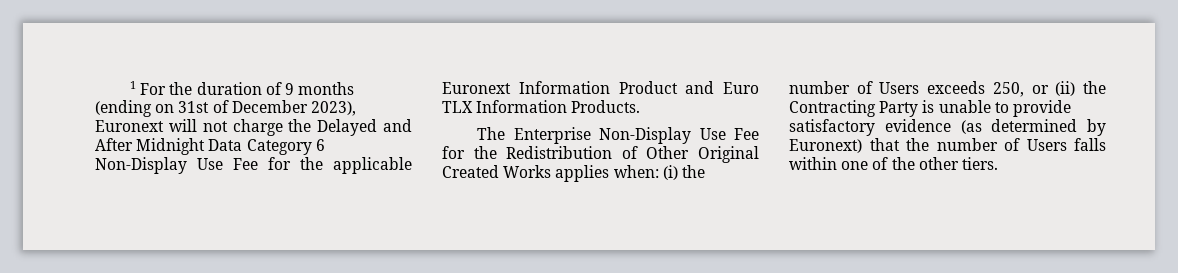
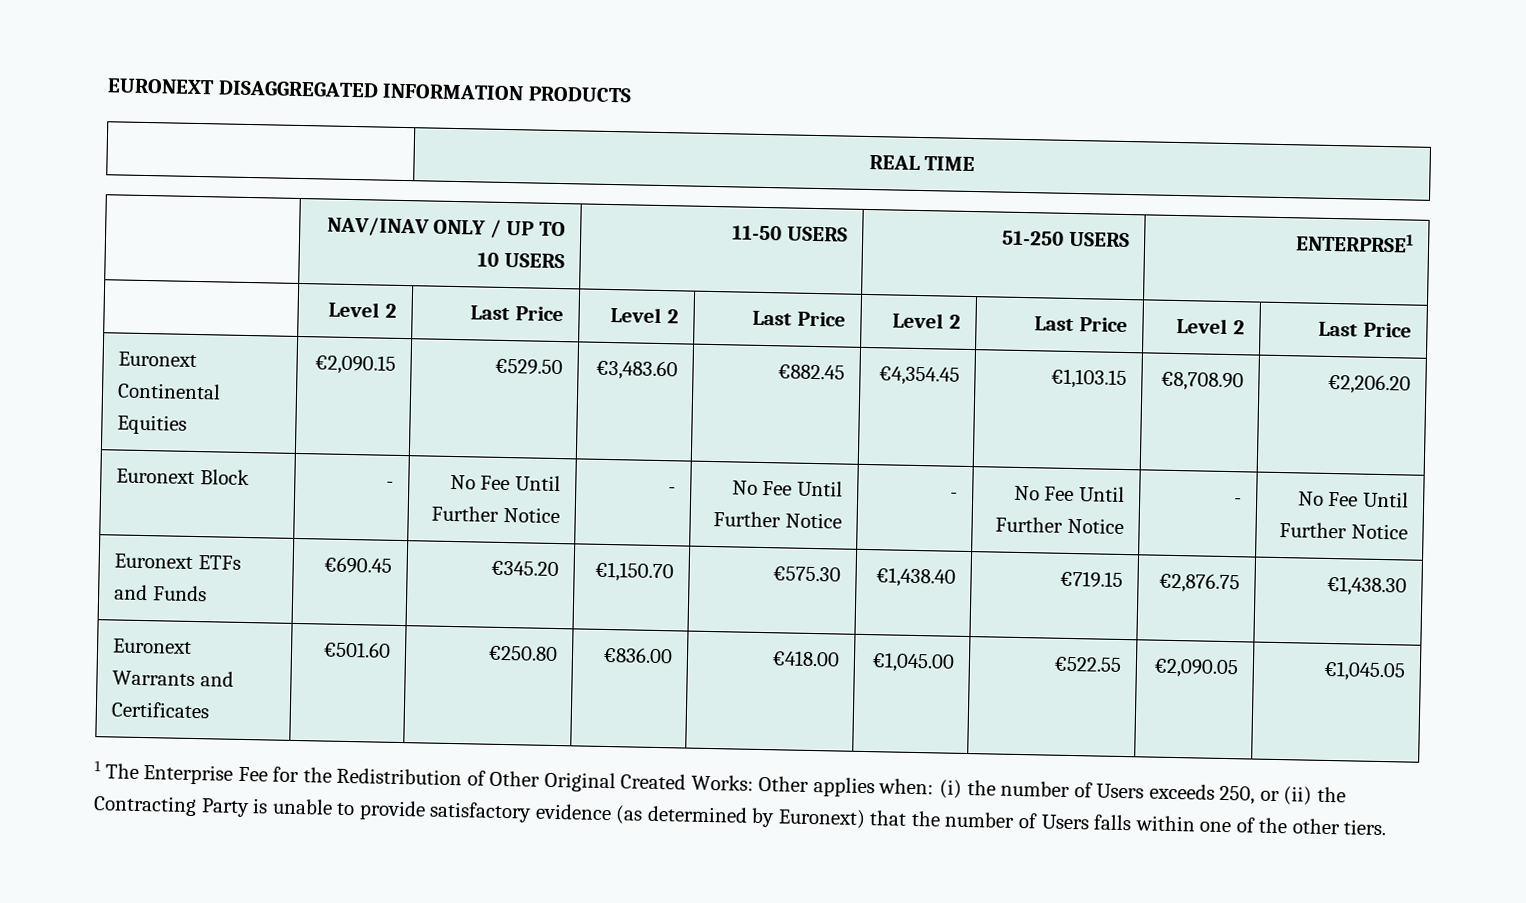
[130,81,355,95] [95,100,356,117] [95,119,412,136] [95,138,325,155] [95,157,412,174] [442,81,759,94] [442,100,641,113] [477,127,726,144] 1 For the duration of 9 months (ending on 31st of December 2023), Euronext will not charge the Delayed and After Midnight Data Category 6 Non-Display Use Fee for the applicable Euronext Information Product and Euro TLX Information Products. // The Enterprise Non-Display Use -> [107,78,632,103] [868,154,976,172] [326,216,566,238] [477,252,565,269] [732,225,848,242] [1002,230,1130,248] [1294,232,1414,253] [328,301,397,318] [470,305,564,322] [610,307,679,324] [752,310,846,327] [892,312,961,329] [1034,316,1128,333] [1176,317,1245,335] [1318,321,1412,338] [118,351,198,368] [117,382,222,400] [117,414,188,435] [313,354,396,375] [493,358,563,376] [594,359,678,381] [776,364,845,380] [877,366,960,386] [1049,368,1127,390] [1159,371,1244,392] [1326,373,1411,395] [116,468,250,486] [385,481,394,488] [449,474,561,492] [431,505,560,524] [667,487,676,494] [731,480,843,497] [713,511,842,529] [949,492,958,499] [1013,485,1125,503] [995,516,1124,534] [1233,498,1242,505] [1297,491,1409,508] [1279,522,1408,540] [114,553,241,570] [114,584,207,602] [322,556,392,574] [489,560,559,577] [593,561,674,583] [771,566,841,582] [874,567,956,588] [1058,570,1123,588] [1157,572,1240,594] [1325,575,1407,597] [112,638,193,654] [112,670,234,687] [111,701,211,719] [321,641,391,658] [486,645,558,662] [601,646,673,664] [770,650,840,667] [870,652,955,673] [1052,656,1122,672] [1152,658,1239,679] [1322,660,1406,682] [94,761,234,785] EURONEXT DISAGGREGATED INFORMATION PRODUCTS // | REAL TIME // | NAV/INAV ONLY / UP TO 10 USERS | 11-50 USERS | 51-250 USERS | ENTERPRSE1 // | Level 2 | Last Price | Level 2 | Last Price | Level 2 | Last Price | Level 2 | Last Price // Euronext Continental Equities | €2,090.15 | €529.50 | €3,483.60 | €882.45 | €4,354.45 | €1,103.15 | €8,708.90 | €2,206.20 // Euronext Block | - | No Fee Until Further Notice | - | No Fee Until Further Notice | - | No Fee Until Further Notice | - | No Fee Until Further Notice // Euronext ETFs and Funds | €690.45 | €345.20 | €1,150.70 | €575.30 | €1,438.40 | €719.15 | €2,876.75 | €1,438.30 // Euronext Warrants and Certificates | €501.60 | €250.80 | €836.00 | €418.00 | €1,045.00 | €522.55 | €2,090.05 | €1,045.05 // 1 The Enterprise
[503,165,552,178] Works -> [690,774,810,792] Works: Other

